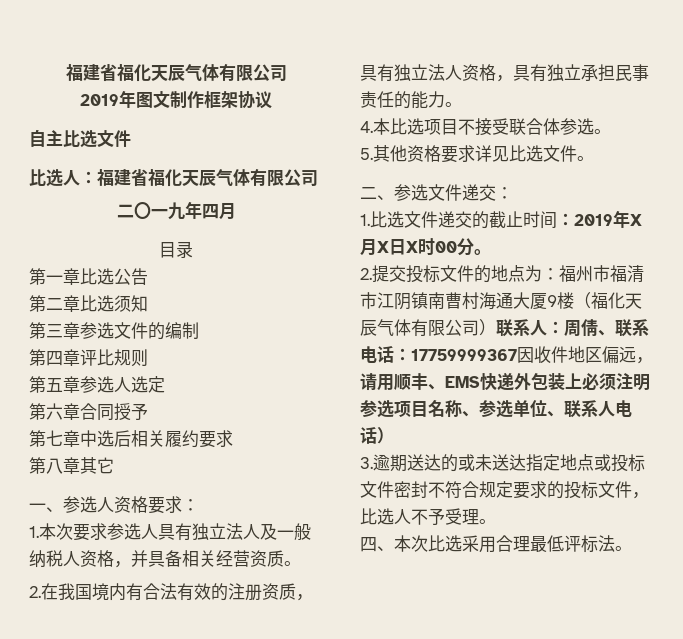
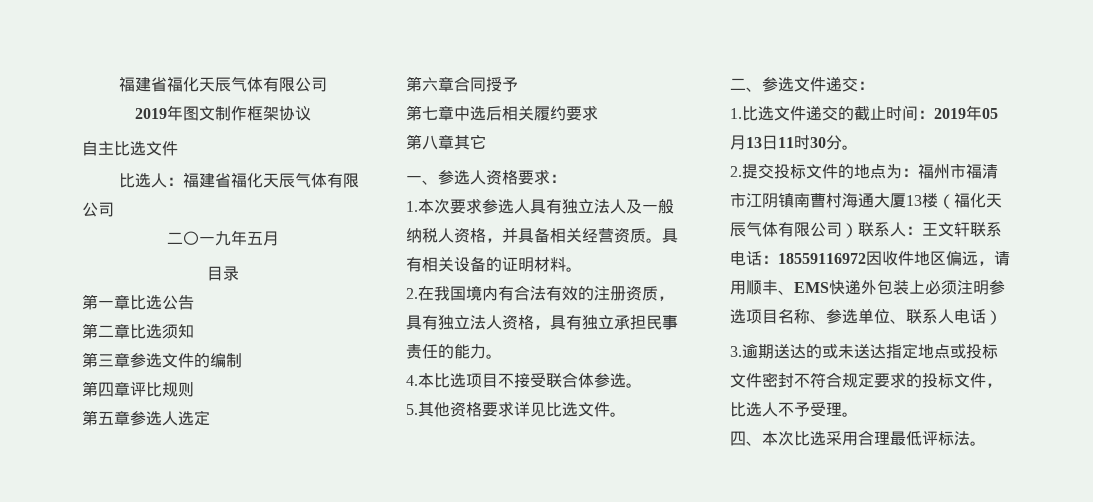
[201,204,219,219] 四 -> [246,231,263,245] 五
(301, 563) none -> [662,228,678,243] [406,256,582,272] 具有相关设备的证明材料。
[630,214,642,226] [360,238,457,256] X月X日X时00 -> [982,108,998,119] [730,135,826,150] 05月13日11时30
[547,295,557,307] 9 -> [906,195,922,206] 13
[564,319,615,337] 周倩、 -> [922,222,970,237] 王文轩
[411,349,517,361] 17759999367 -> [778,253,866,264] 18559116972

